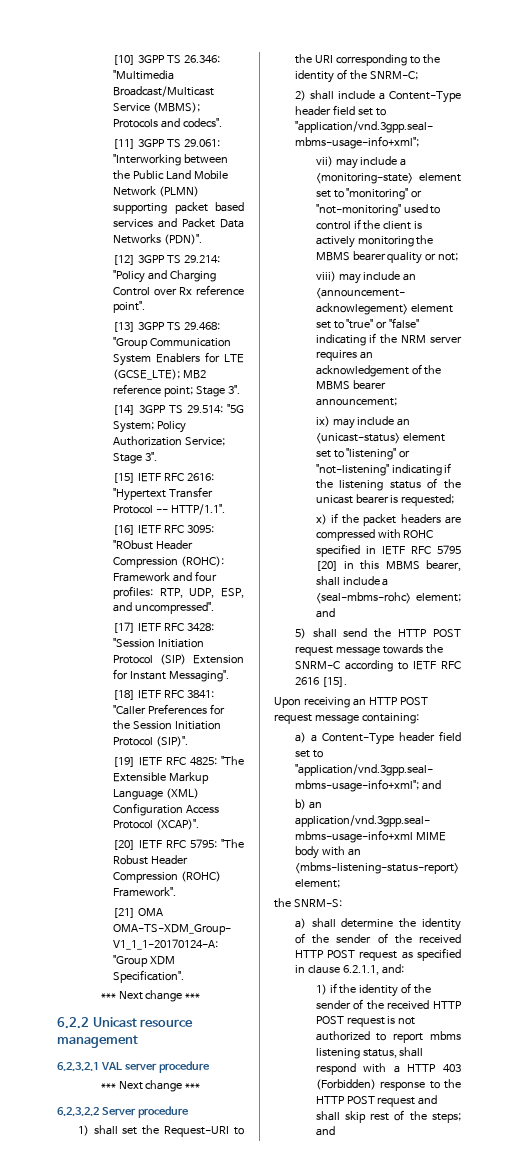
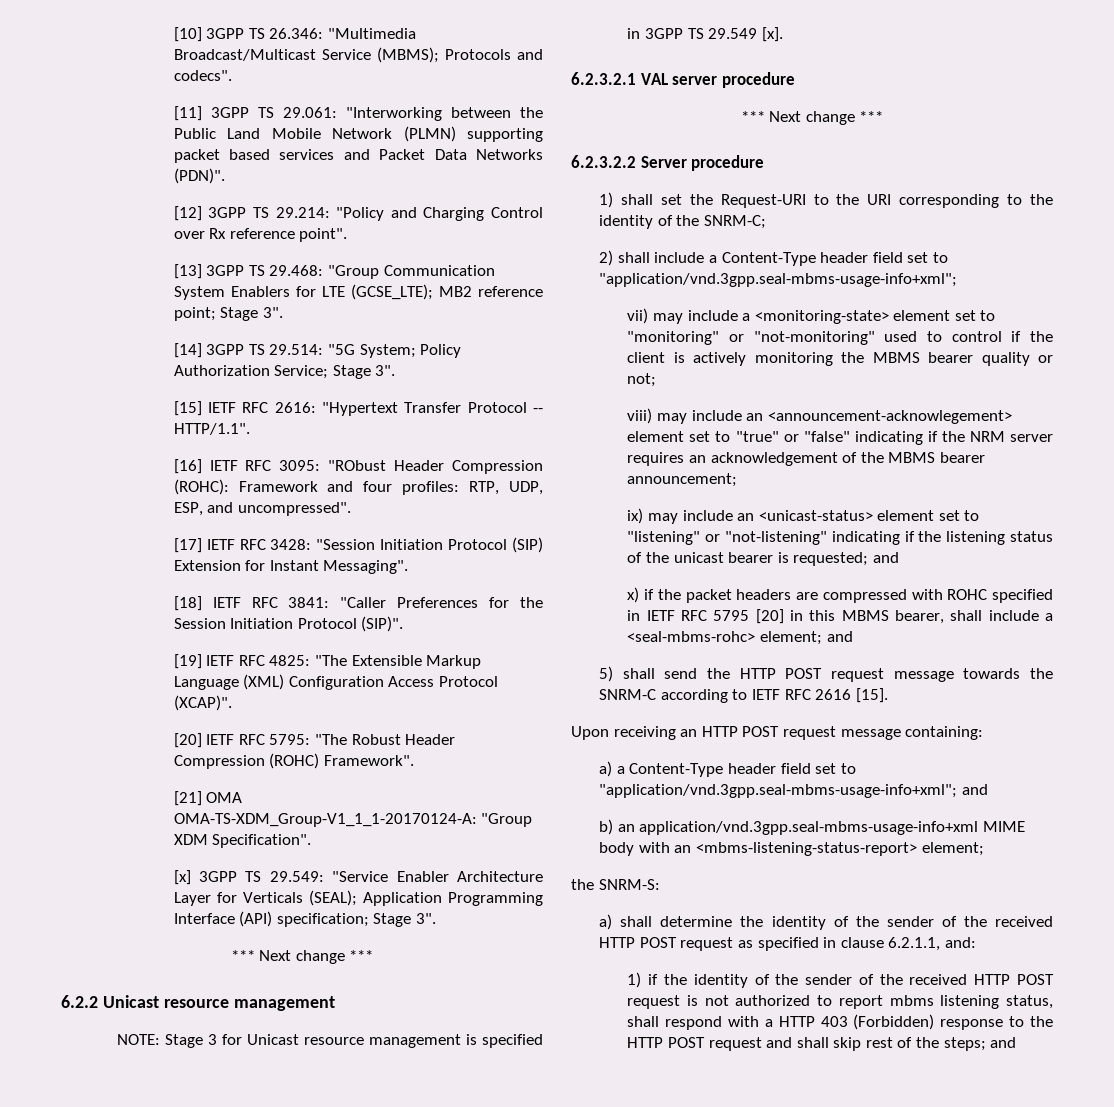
(185, 976) none -> [173,870,543,885] [173,890,543,906] [173,911,437,927] // [x] 3GPP TS 29.549: "Service Enabler Architecture Layer for Verticals (SEAL); Application Programming Interface (API) specification; Stage 3".
(138, 1041) none -> [117,1034,543,1048] [627,27,783,42] // NOTE: Stage 3 for Unicast resource management is specified in 3GPP TS 29.549 [x].
(455, 500) none -> [872,552,899,563] and

